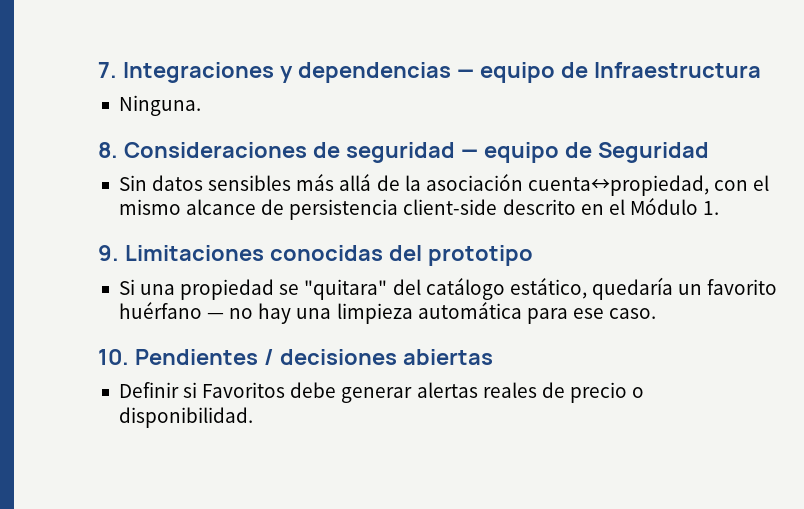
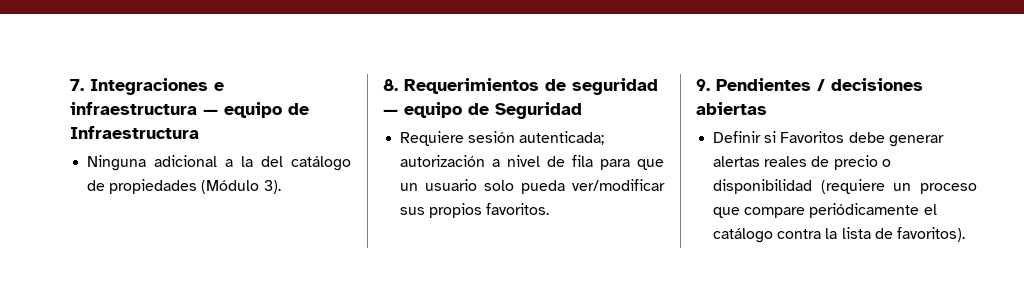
[279,62,451,83] y dependencias -> [214,82,224,91] [70,102,197,115] e infraestructura
[118,95,201,116] Ninguna. -> [87,155,351,171] [87,179,281,194] Ninguna adicional a la del catálogo de propiedades (Módulo 3).
[123,142,307,158] Consideraciones -> [404,78,539,94] Requerimientos
[118,174,770,196] [118,198,720,220] [98,245,533,266] [118,277,778,300] [118,302,657,324] [98,349,129,365] Sin datos sensibles más allá de la asociación cuenta↔propiedad, con el mismo alcance de persistencia client-side descrito en el Módulo 1. // 9. Limitaciones conocidas del prototipo // Si una propiedad se "quitara" del catálogo estático, quedaría un favorito huérfano — no hay una limpieza automática para ese caso. // 10. -> [400,131,605,146] [400,155,664,170] [400,179,665,194] [400,203,550,218] [696,79,710,91] Requiere sesión autenticada; autorización a nivel de fila para que un usuario solo pueda ver/modificar sus propios favoritos. // 9.
[118,407,253,428] disponibilidad. -> [713,179,977,194] [713,203,937,218] [713,227,965,243] disponibilidad (requiere un proceso que compare periódicamente el catálogo contra la lista de favoritos).

